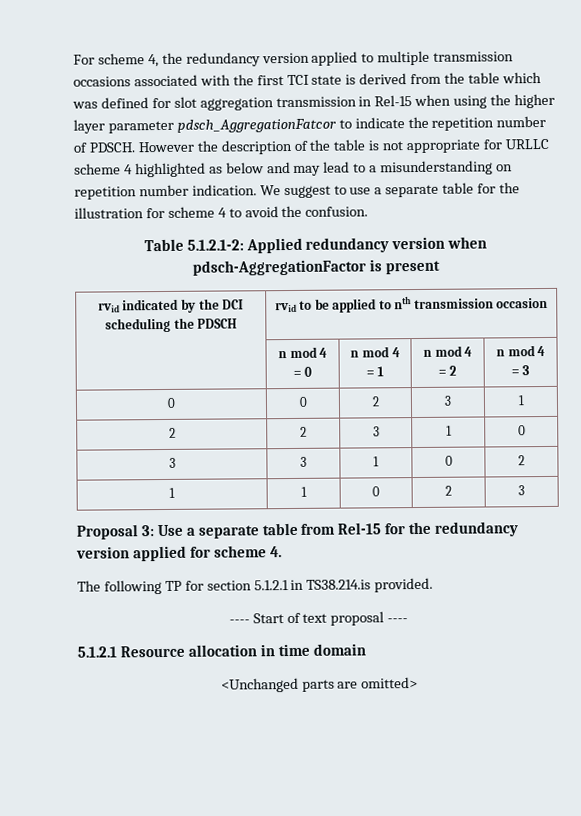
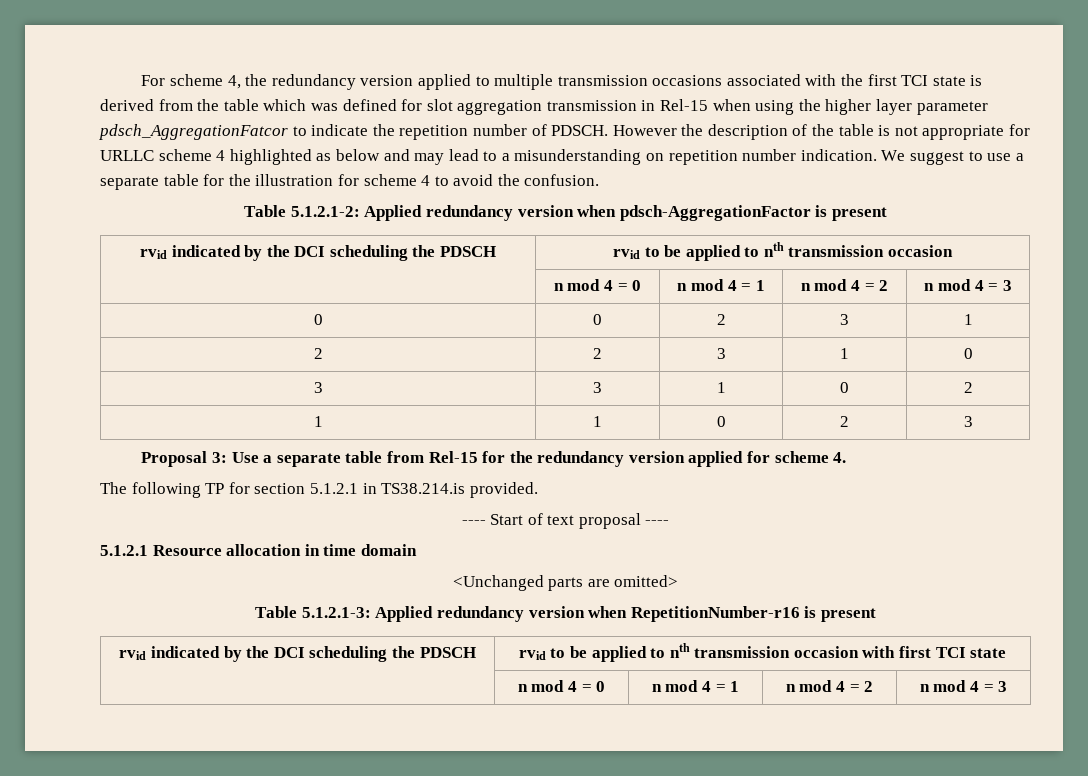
(419, 683) none -> [255,606,876,622] [119,646,476,662] [518,643,1007,662] [517,680,606,692] [651,680,740,692] [785,680,874,692] [919,680,1008,692] // Table 5.1.2.1-3: Applied redundancy version when RepetitionNumber-r16 is present // rvid indicated by the DCI scheduling the PDSCH | rvid to be applied to nth transmission occasion with first TCI state // | n mod 4 = 0 | n mod 4 = 1 | n mod 4 = 2 | n mod 4 = 3

